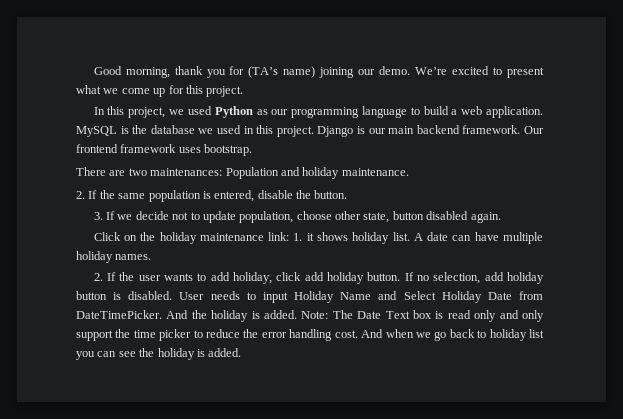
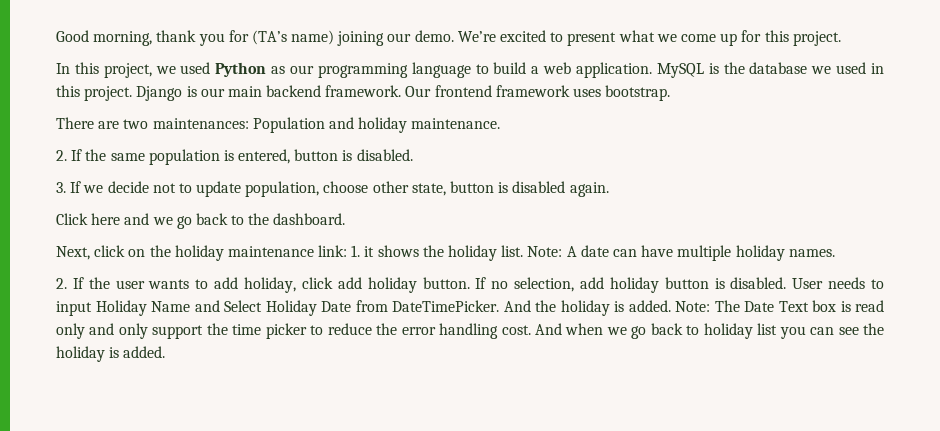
[257,190,348,199] disable the button. -> [294,149,413,161] button is disabled.
(424, 215) none -> [498,182,509,193] is
(121, 236) none -> [91,213,346,229] [56,245,126,260] here and we go back to the dashboard. // Next, click
(348, 236) none -> [422,245,444,257] the
(410, 236) none -> [527,246,563,257] Note:

